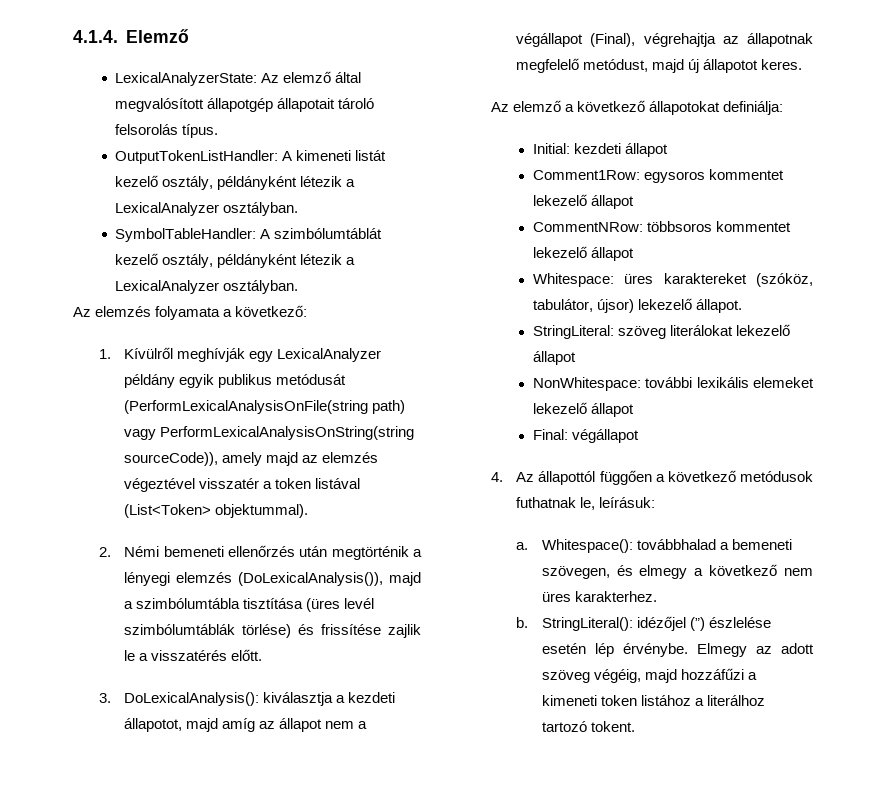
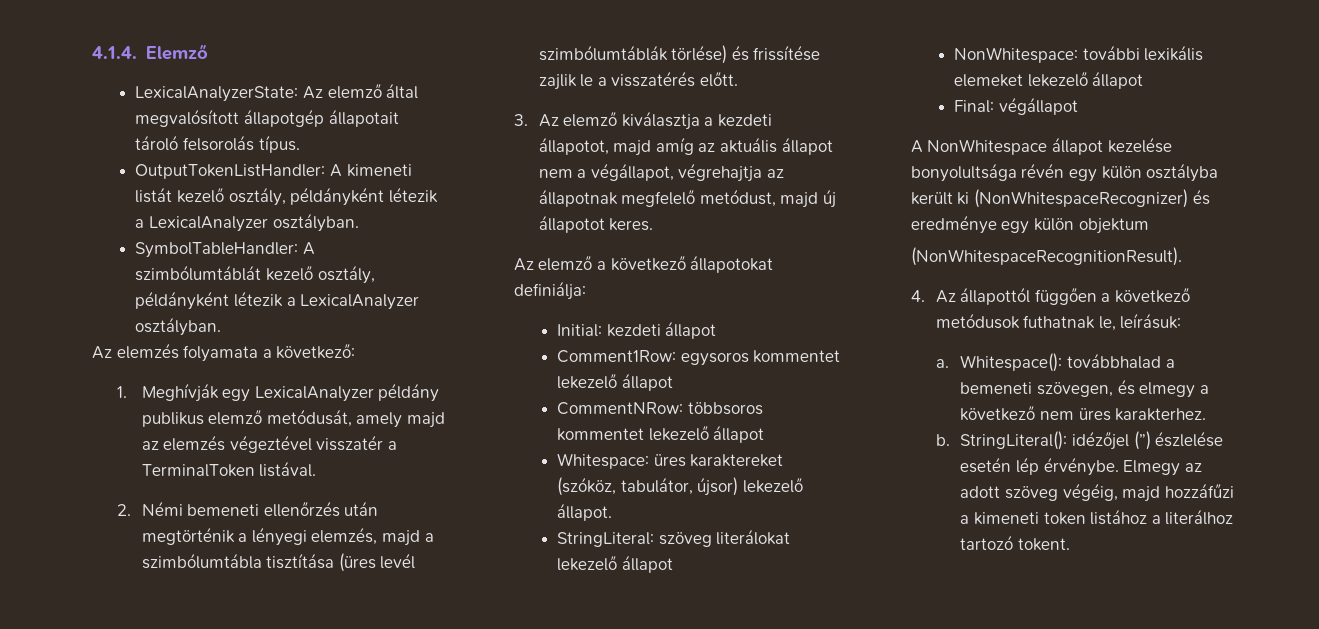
[124,347,246,362] Kívülről meghívják -> [141,383,219,402] Meghívják
[179,374,347,388] [124,400,406,414] [124,426,415,440] [124,452,219,466] egyik publikus metódusát (PerformLexicalAnalysisOnFile(string path) vagy PerformLexicalAnalysisOnString(string sourceCode)), -> [141,409,352,427] publikus elemző metódusát,
[275,478,361,489] [124,504,309,518] token listával (List<Token> objektummal). -> [141,461,317,477] TerminalToken listával.
[176,572,384,586] elemzés (DoLexicalAnalysis()), -> [311,527,378,545] elemzés,
[124,692,260,706] DoLexicalAnalysis(): -> [538,111,618,127] Az elemző
(276, 725) none -> [719,137,777,153] aktuális
[516,33,636,47] végállapot (Final), -> [590,163,674,181] végállapot,
(639, 436) none -> [910,137,1172,155] [910,163,1219,182] [910,189,1210,208] [910,215,1149,234] [910,247,1182,266] // A NonWhitespace állapot kezelése bonyolultsága révén egy külön osztályba került ki (NonWhitespaceRecognizer) és eredménye egy külön objektum // (NonWhitespaceRecognitionResult).

